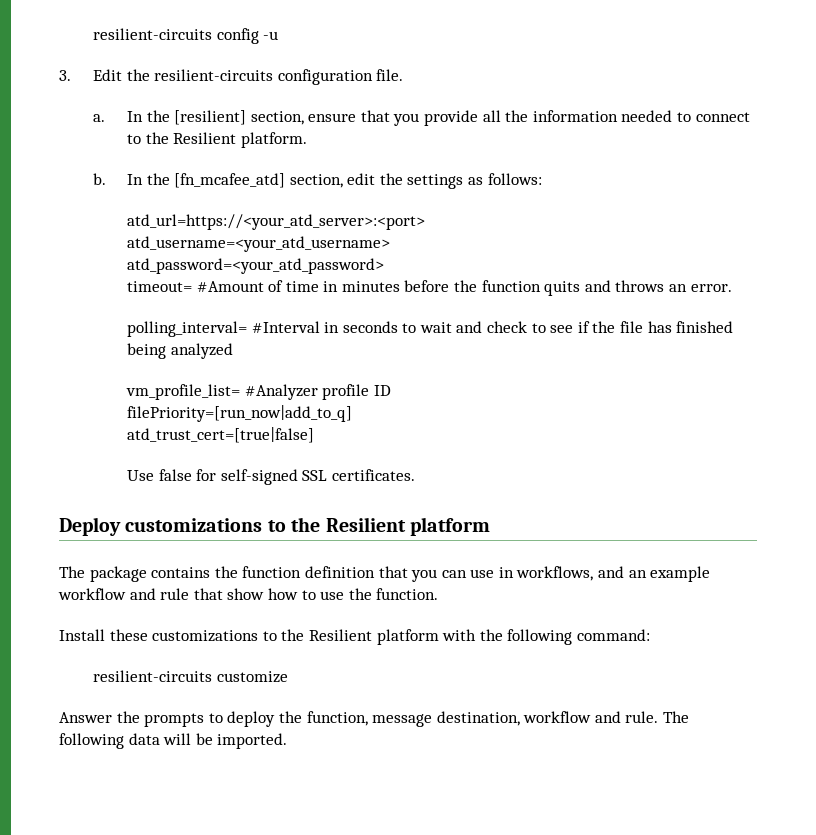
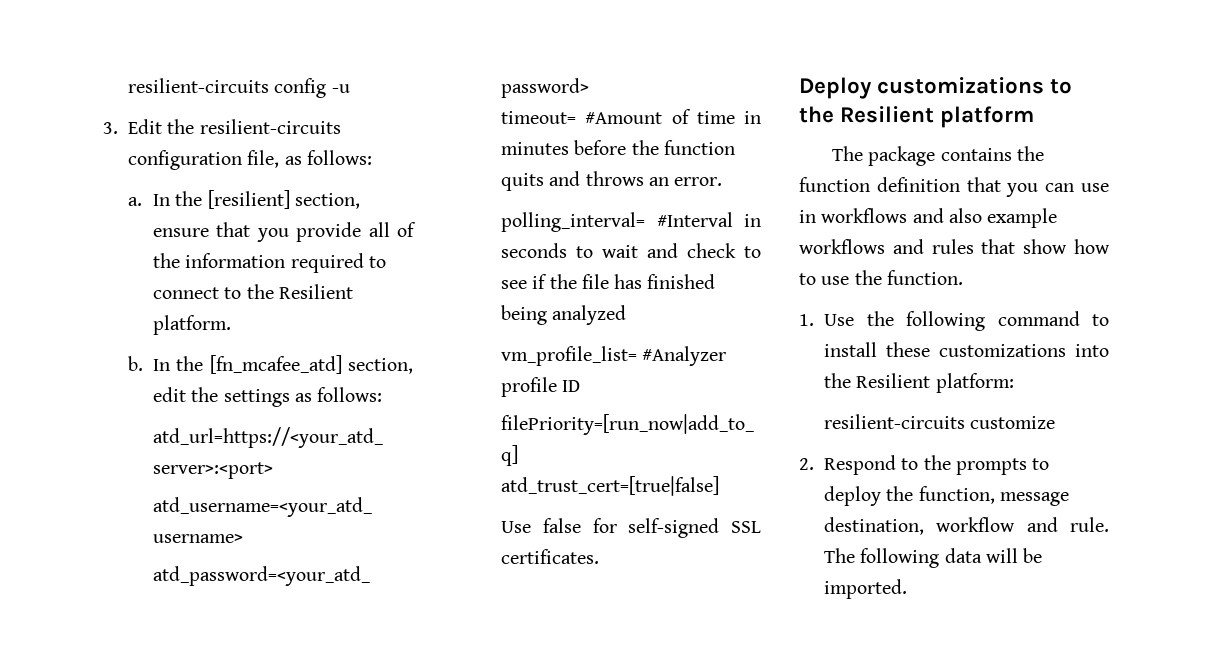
[376,69,404,81] file. -> [247,150,372,168] file, as follows:
(501, 116) none -> [397,222,416,237] of
[621,110,673,122] needed -> [290,253,364,273] required
[516,566,711,582] [58,588,190,600] workflows, and an example workflow and rule -> [821,208,1058,228] [799,239,974,254] workflows and also example workflows and rules
[59,629,105,641] Install -> [799,311,1109,331] [824,342,878,357] 1. Use the following command to install
[262,629,650,645] to the Resilient platform with the following command: -> [1075,344,1109,357] [824,373,1014,393] into the Resilient platform:
[59,712,112,723] Answer -> [799,455,919,475] 2. Respond to

